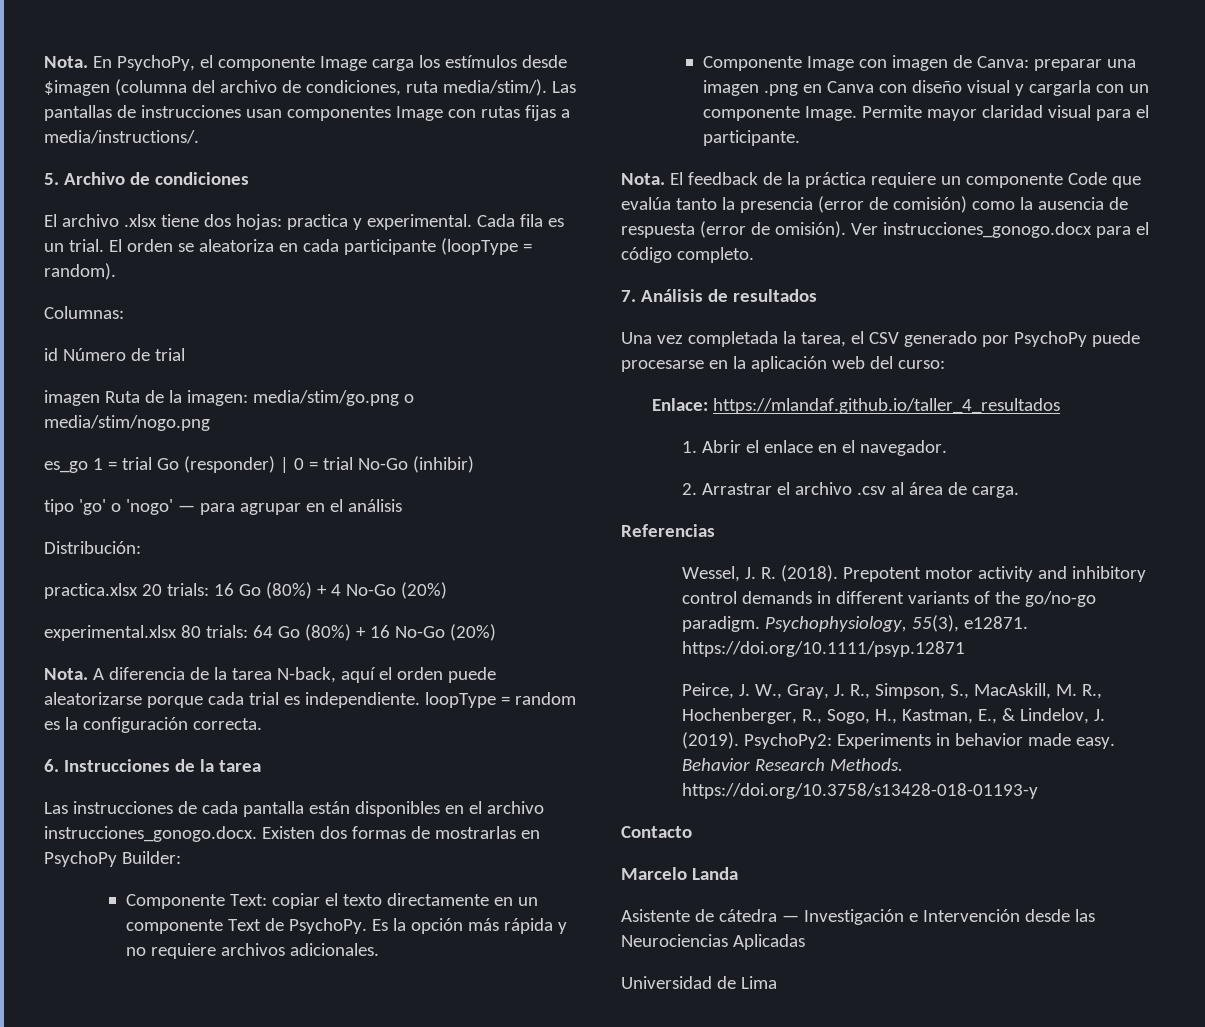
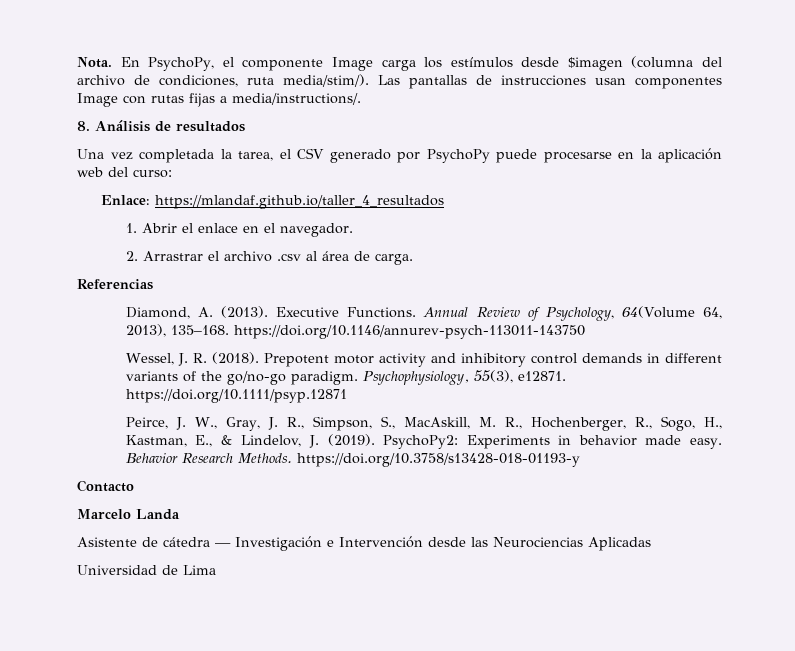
[44,172,249,185] [44,214,564,230] [44,238,532,255] [44,263,116,280] [44,306,124,319] [44,348,185,361] [44,390,414,406] [44,415,210,431] [44,456,474,473] [44,499,402,515] [44,541,141,554] [44,582,447,599] [44,624,496,641] [44,667,496,683] [44,692,576,708] [44,717,262,733] [44,759,261,772] [44,801,544,817] [44,826,540,842] [44,851,181,867] [125,893,538,909] [125,918,567,934] [125,943,379,959] [702,55,1136,71] [702,80,1149,96] [702,105,1149,121] [702,130,800,146] [621,172,1141,188] [621,196,1128,213] [621,221,1149,238] [621,247,754,263] [621,290,636,302] 5. Archivo de condiciones // El archivo .xlsx tiene dos hojas: practica y experimental. Cada fila es un trial. El orden se aleatoriza en cada participante (loopType = random). // Columnas: // id Número de trial // imagen Ruta de la imagen: media/stim/go.png o media/stim/nogo.png // es_go 1 = trial Go (responder) | 0 = trial No-Go (inhibir) // tipo 'go' o 'nogo' — para agrupar en el análisis // Distribución: // practica.xlsx 20 trials: 16 Go (80%) + 4 No-Go (20%) // experimental.xlsx 80 trials: 64 Go (80%) + 16 No-Go (20%) // Nota. A diferencia de la tarea N-back, aquí el orden puede aleatorizarse porque cada trial es independiente. loopType = random es la configuración correcta. // 6. Instrucciones de la tarea // Las instrucciones de cada pantalla están disponibles en el archivo instrucciones_gonogo.docx. Existen dos formas de mostrarlas en PsychoPy Builder: // Componente Text: copiar el texto directamente en un componente Text de PsychoPy. Es la opción más rápida y no requiere archivos adicionales. // Componente Image con imagen de Canva: preparar una imagen .png en Canva con diseño visual y cargarla con un componente Image. Permite mayor claridad visual para el participante. // Nota. El feedback de la práctica requiere un componente Code que evalúa tanto la presencia (error de comisión) como la ausencia de respuesta (error de omisión). Ver instrucciones_gonogo.docx para el código completo. // 7. -> [77,121,90,131] 8.
(715, 530) none -> [125,306,722,321] [125,324,585,339] // Diamond, A. (2013). Executive Functions. Annual Review of Psychology, 64(Volume 64, 2013), 135–168. https://doi.org/10.1146/annurev-psych-113011-143750

